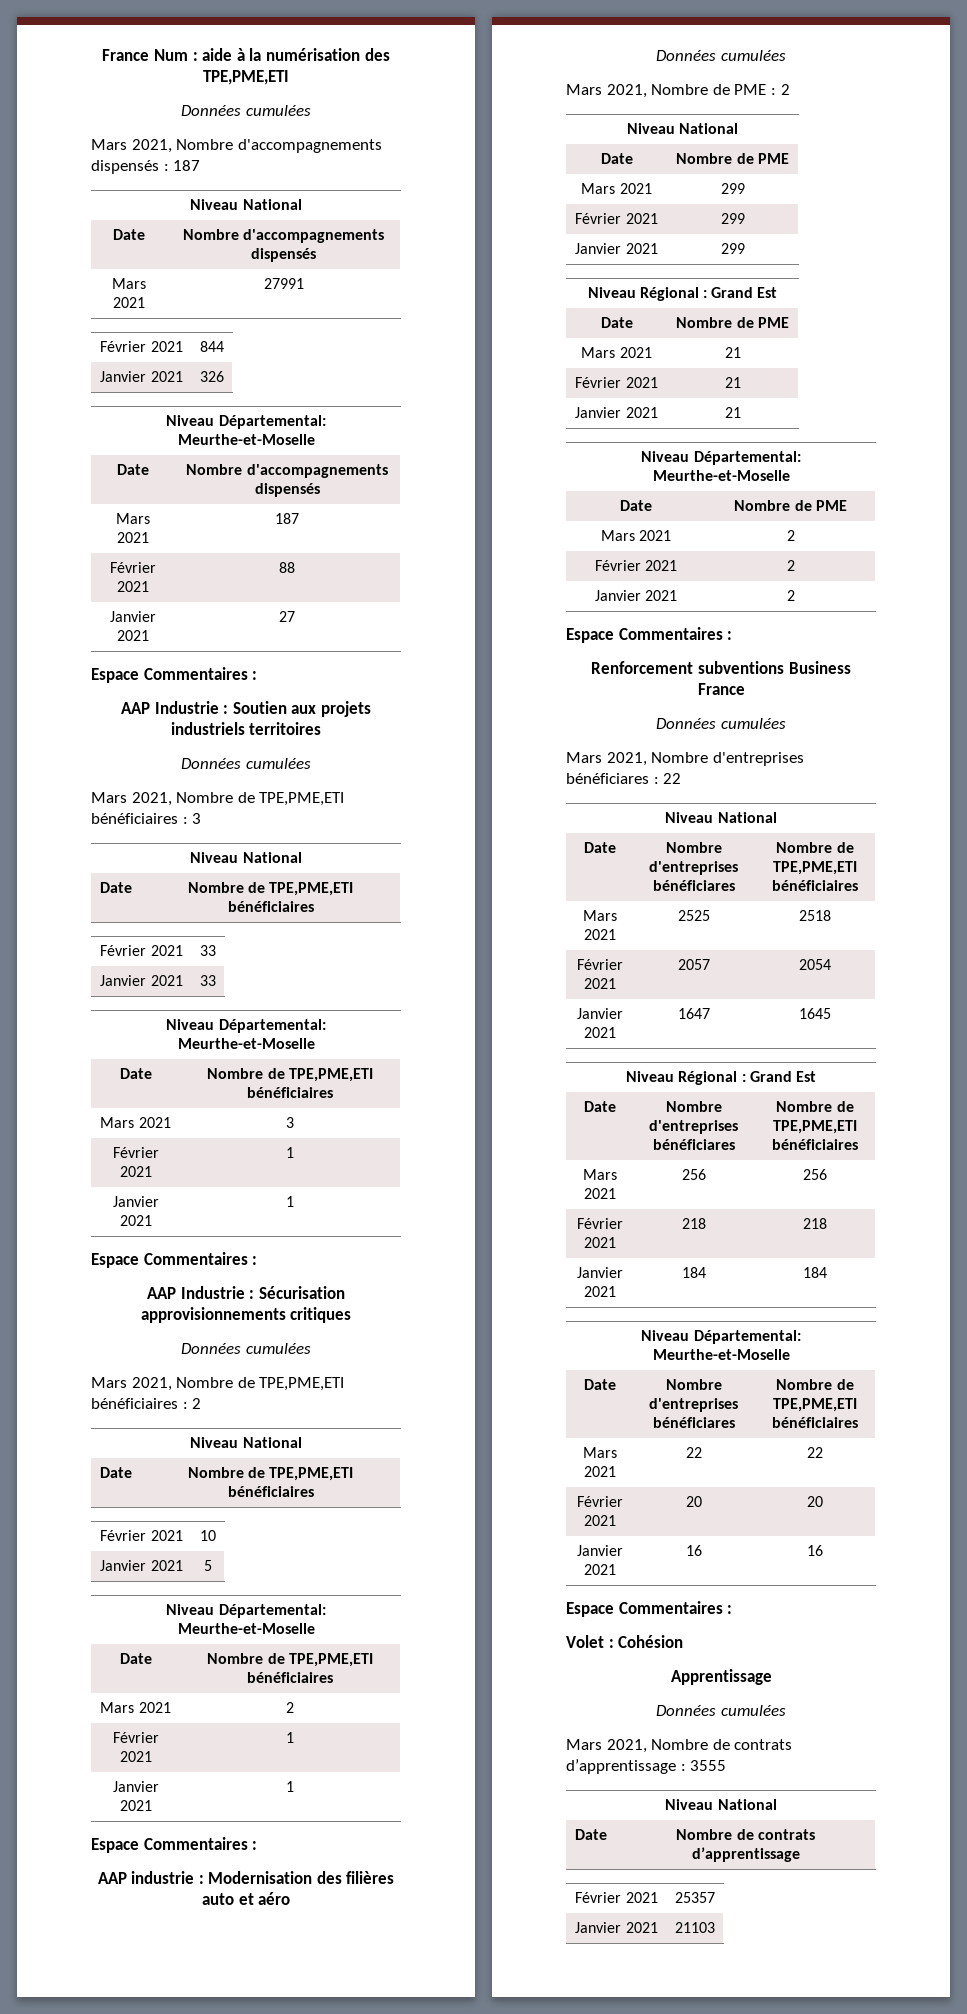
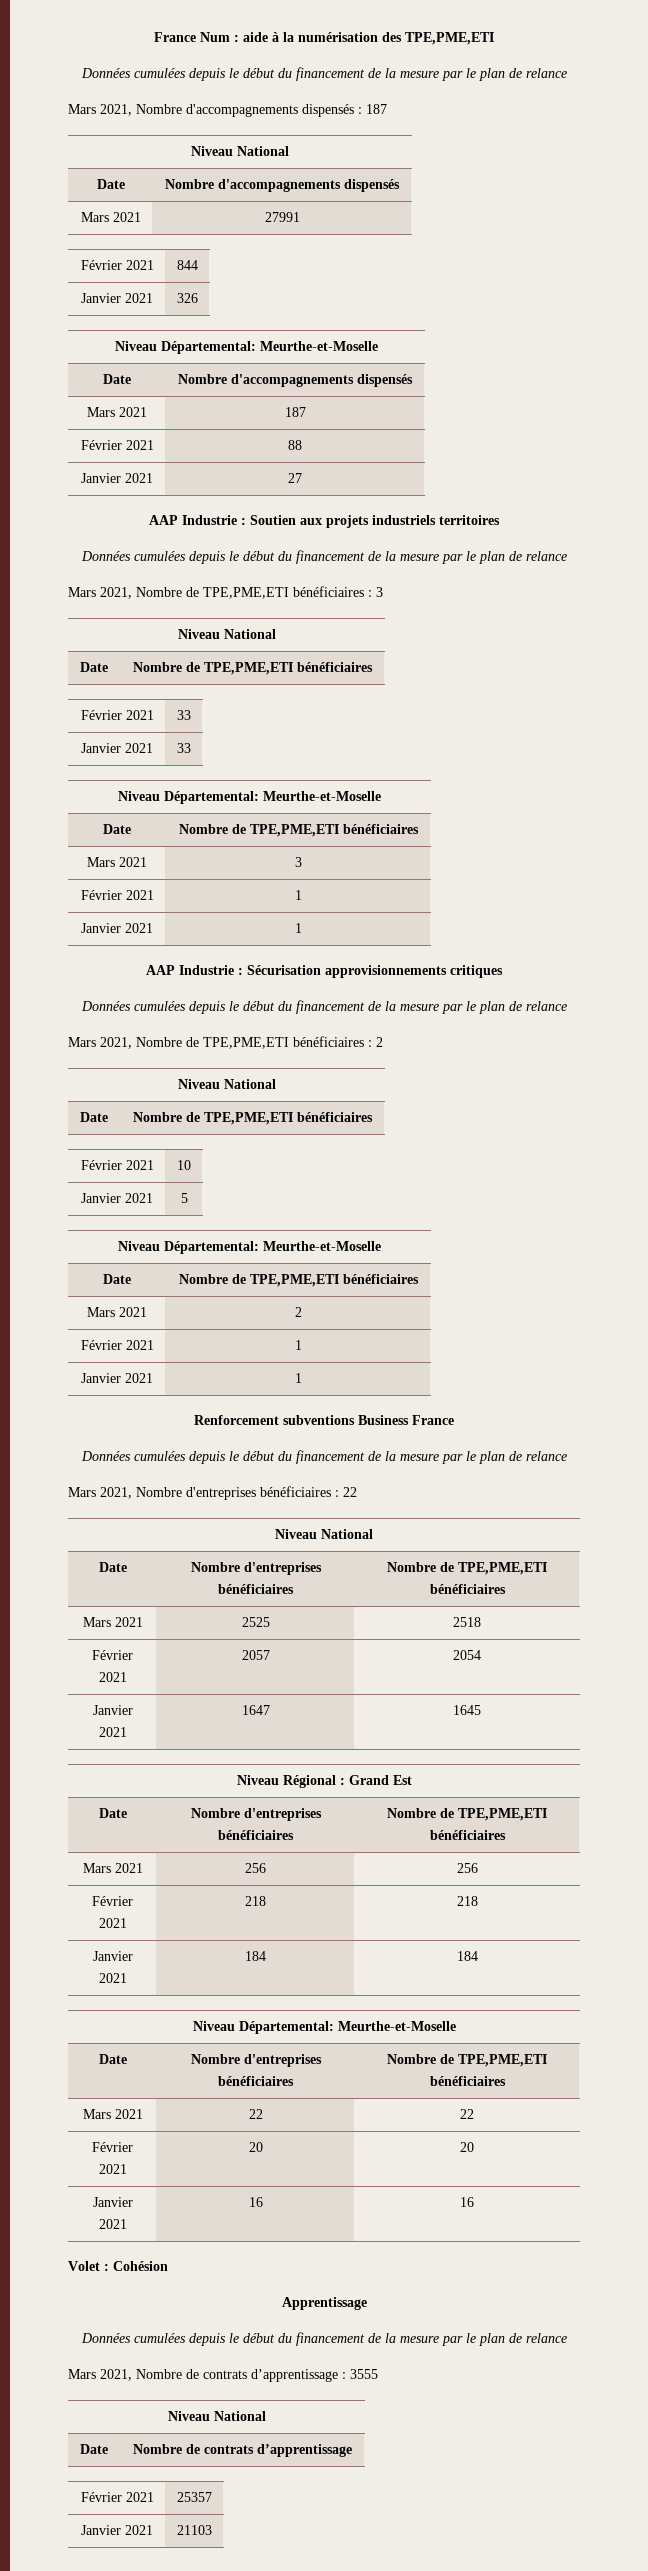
(311, 110) none -> [188,67,567,81] depuis le début du financement de la mesure par le plan de relance
[91,667,258,683] // Espace Commentaires : -> (302, 478) none
(311, 763) none -> [188,550,567,564] depuis le début du financement de la mesure par le plan de relance
[91,1252,258,1268] // Espace Commentaires : -> (302, 928) none
(311, 1348) none -> [188,1000,567,1014] depuis le début du financement de la mesure par le plan de relance
[91,1837,258,1853] [97,1871,395,1884] [201,1892,291,1905] [656,50,786,61] [566,84,790,98] [626,123,739,134] [600,153,633,164] [676,153,789,164] [581,183,652,194] [720,183,745,194] [575,213,658,224] [720,213,745,224] [575,243,658,254] [720,243,745,254] [587,287,778,301] [600,317,633,328] [676,317,789,328] [581,347,652,358] [724,347,741,358] [575,377,658,388] [724,377,741,388] [575,407,658,418] [724,407,741,418] [641,451,801,465] [652,470,790,481] [620,500,652,511] [734,500,847,511] [600,530,672,541] [786,530,795,541] [594,560,678,571] [786,560,795,571] [594,590,678,601] [786,590,795,601] [566,627,733,643] // Espace Commentaires : // AAP industrie : Modernisation des filières auto et aéro // Données cumulées // Mars 2021, Nombre de PME : 2 // Niveau National // Date | Nombre de PME // Mars 2021 | 299 // Février 2021 | 299 // Janvier 2021 | 299 // Niveau Régional : Grand Est // Date | Nombre de PME // Mars 2021 | 21 // Février 2021 | 21 // Janvier 2021 | 21 // Niveau Départemental: Meurthe-et-Moselle // Date | Nombre de PME // Mars 2021 | 2 // Février 2021 | 2 // Janvier 2021 | 2 // Espace Commentaires : -> (302, 1378) none
(786, 723) none -> [188,1450,567,1464] depuis le début du financement de la mesure par le plan de relance
[566,773,649,784] bénéficiares -> [260,1486,331,1497] bénéficiaires
[652,880,735,891] bénéficiares -> [218,1584,294,1594] bénéficiaires
[652,1139,735,1150] bénéficiares -> [218,1830,294,1840] bénéficiaires
[652,1417,735,1428] bénéficiares -> [218,2076,294,2086] bénéficiaires
[566,1601,733,1617] // Espace Commentaires : -> (474, 2202) none
(786, 1710) none -> [188,2332,567,2346] depuis le début du financement de la mesure par le plan de relance

